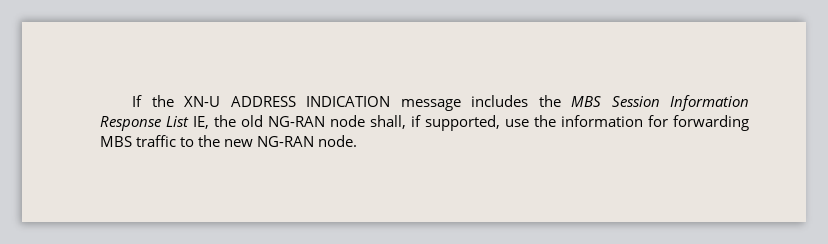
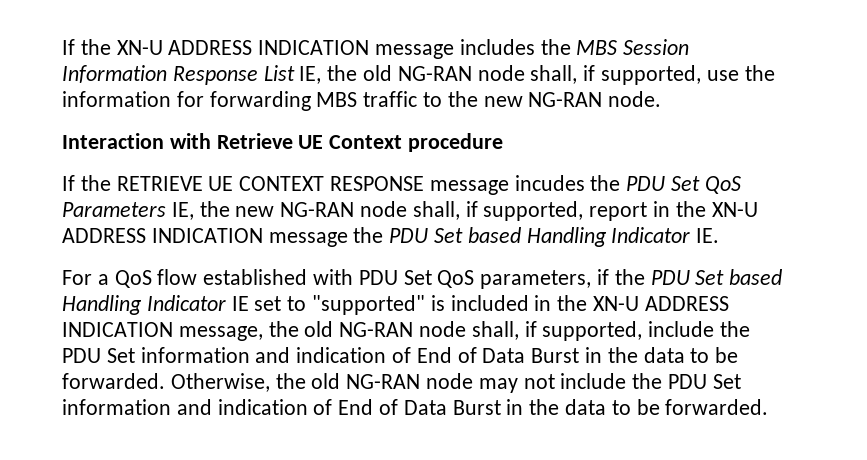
(358, 141) none -> [62,133,504,152] [62,175,741,195] [62,201,758,221] [62,227,720,247] [62,269,783,289] [62,295,729,315] [62,321,751,341] [62,347,739,363] [62,373,741,393] [62,399,769,415] // Interaction with Retrieve UE Context procedure // If the RETRIEVE UE CONTEXT RESPONSE message incudes the PDU Set QoS Parameters IE, the new NG-RAN node shall, if supported, report in the XN-U ADDRESS INDICATION message the PDU Set based Handling Indicator IE. // For a QoS flow established with PDU Set QoS parameters, if the PDU Set based Handling Indicator IE set to "supported" is included in the XN-U ADDRESS INDICATION message, the old NG-RAN node shall, if supported, include the PDU Set information and indication of End of Data Burst in the data to be forwarded. Otherwise, the old NG-RAN node may not include the PDU Set information and indication of End of Data Burst in the data to be forwarded.

